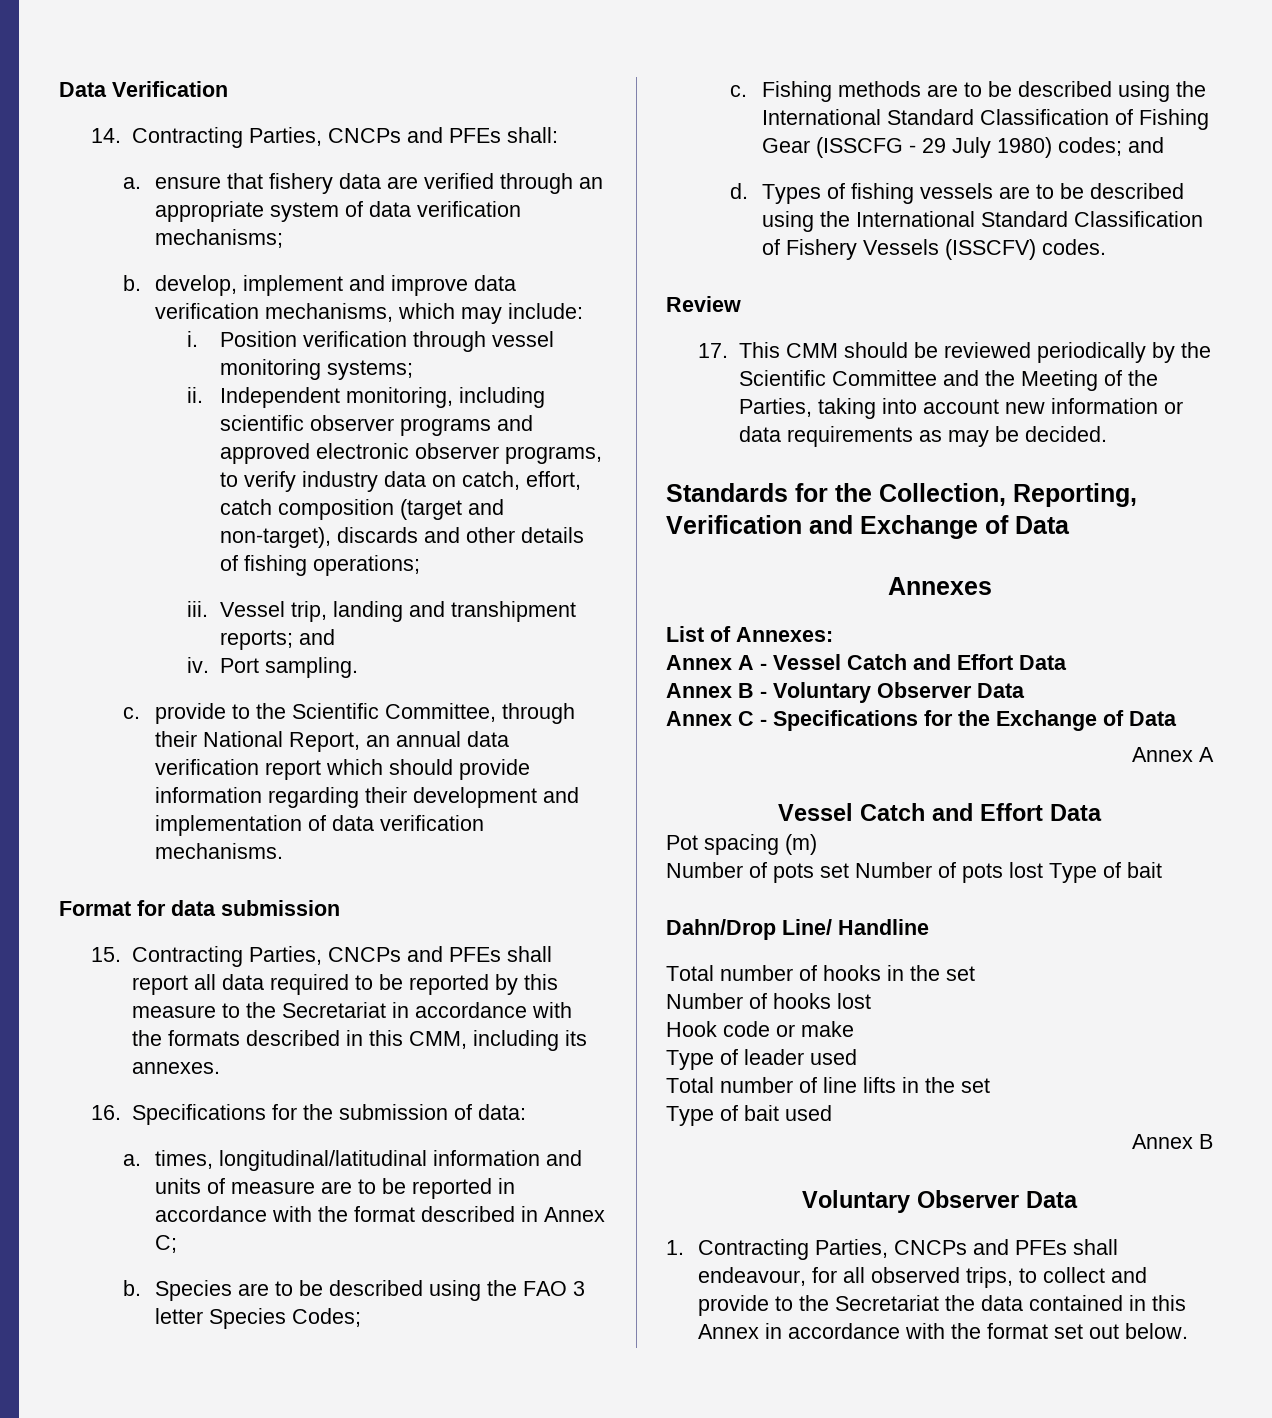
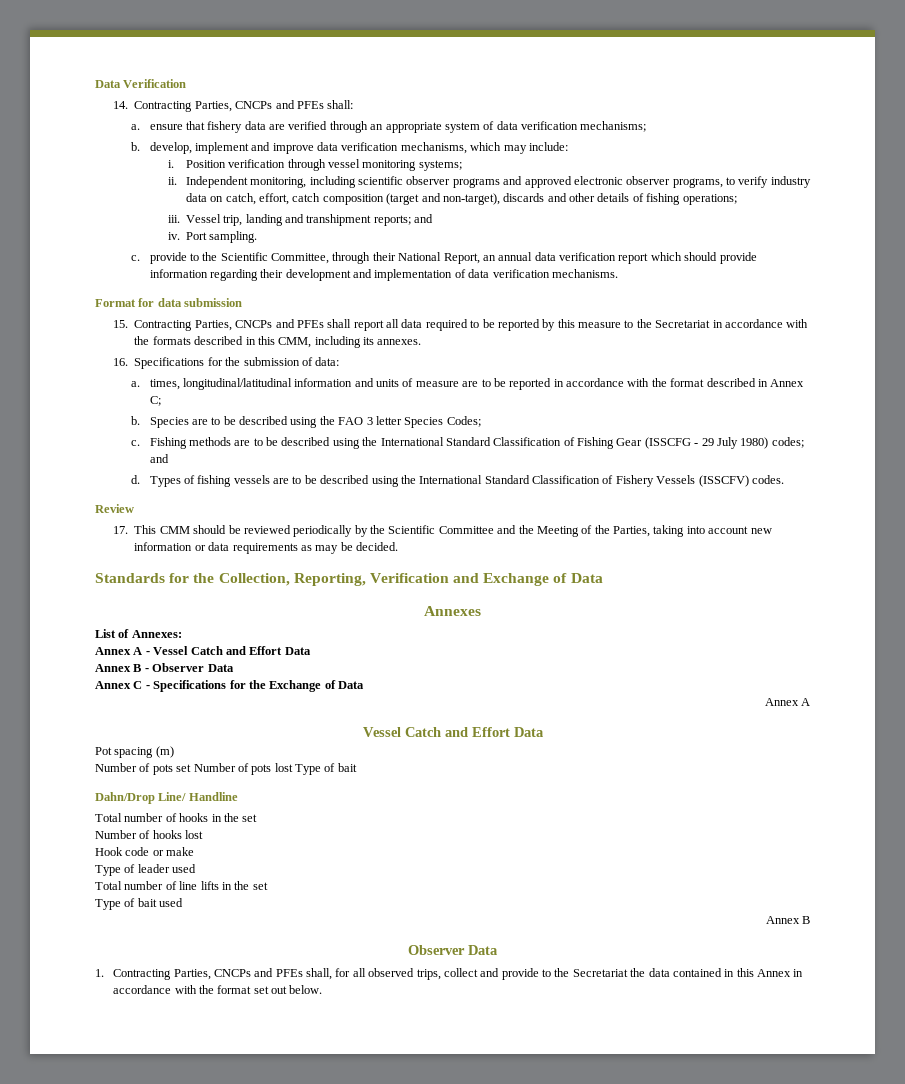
[773,682,871,703] Voluntary -> (149, 670) none
[802,1190,910,1213] Voluntary -> (810, 920) none
[1073,1239,1119,1255] [698,1267,807,1286] shall endeavour, -> [306,968,333,980] shall,
[1019,1268,1038,1283] to -> (441, 974) none

